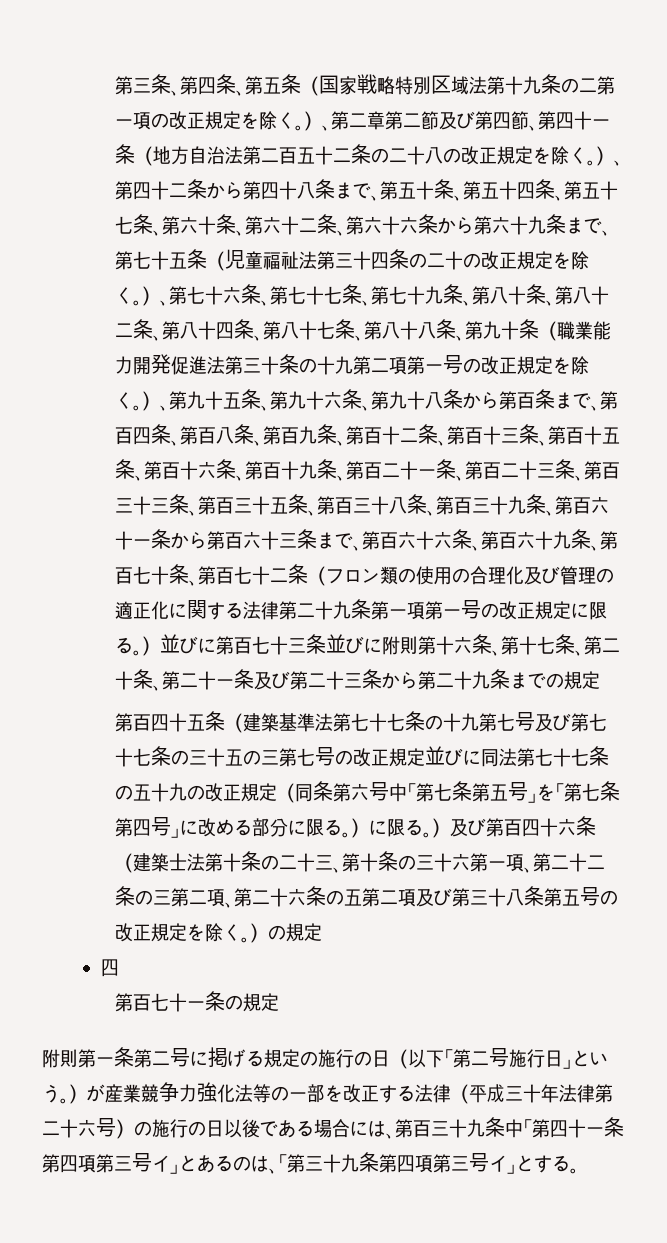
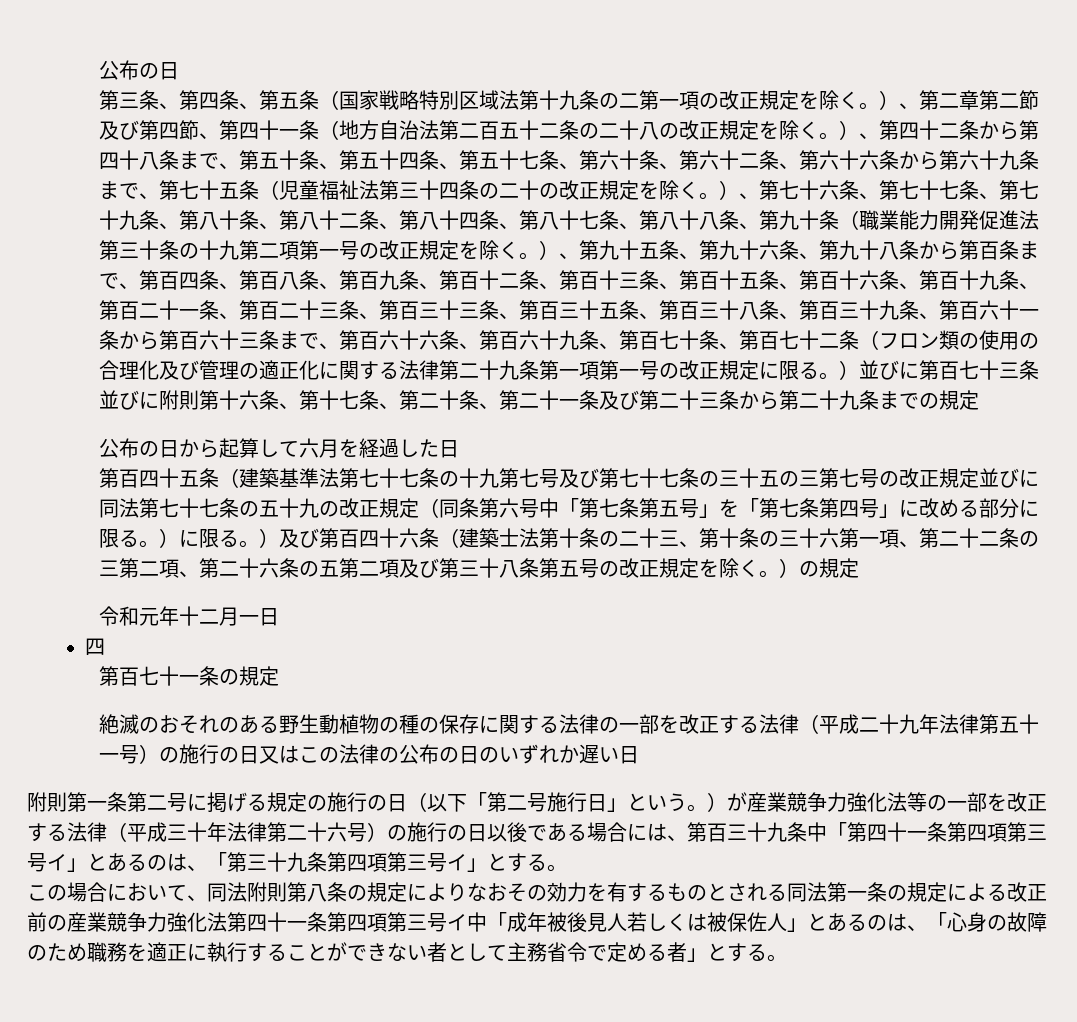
(115, 85) none -> [99,60,180,80] 公布の日 //
(601, 680) none -> [99,438,460,458] // 公布の日から起算して六月を経過した日
(323, 932) none -> [99,606,280,626] // 令和元年十二月一日
(280, 1002) none -> [99,714,1040,734] [99,744,640,764] // 絶滅のおそれのある野生動植物の種の保存に関する法律の一部を改正する法律（平成二十九年法律第五十一号）の施行の日又はこの法律の公布の日のいずれか遅い日
(579, 1171) none -> [27,882,1047,902] [27,912,1047,932] [27,942,787,962] // この場合において、同法附則第八条の規定によりなおその効力を有するものとされる同法第一条の規定による改正前の産業競争力強化法第四十一条第四項第三号イ中「成年被後見人若しくは被保佐人」とあるのは、「心身の故障のため職務を適正に執行することができない者として主務省令で定める者」とする。

